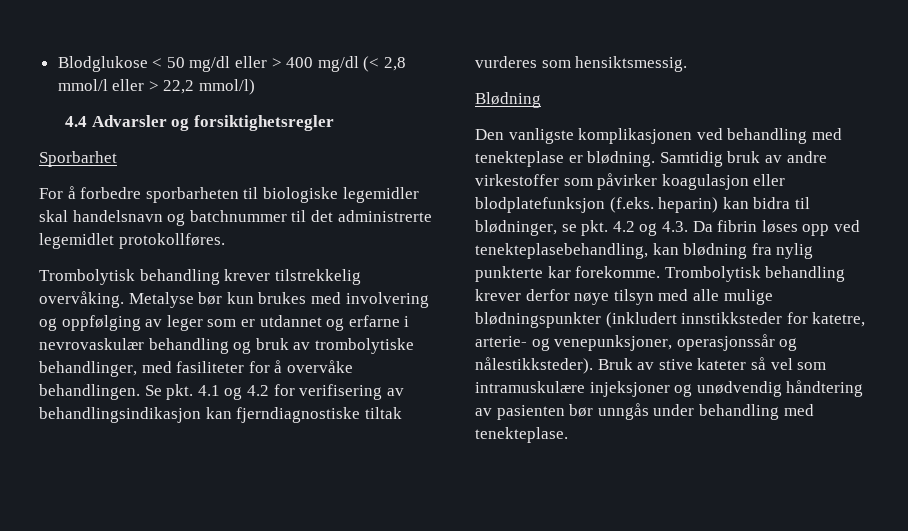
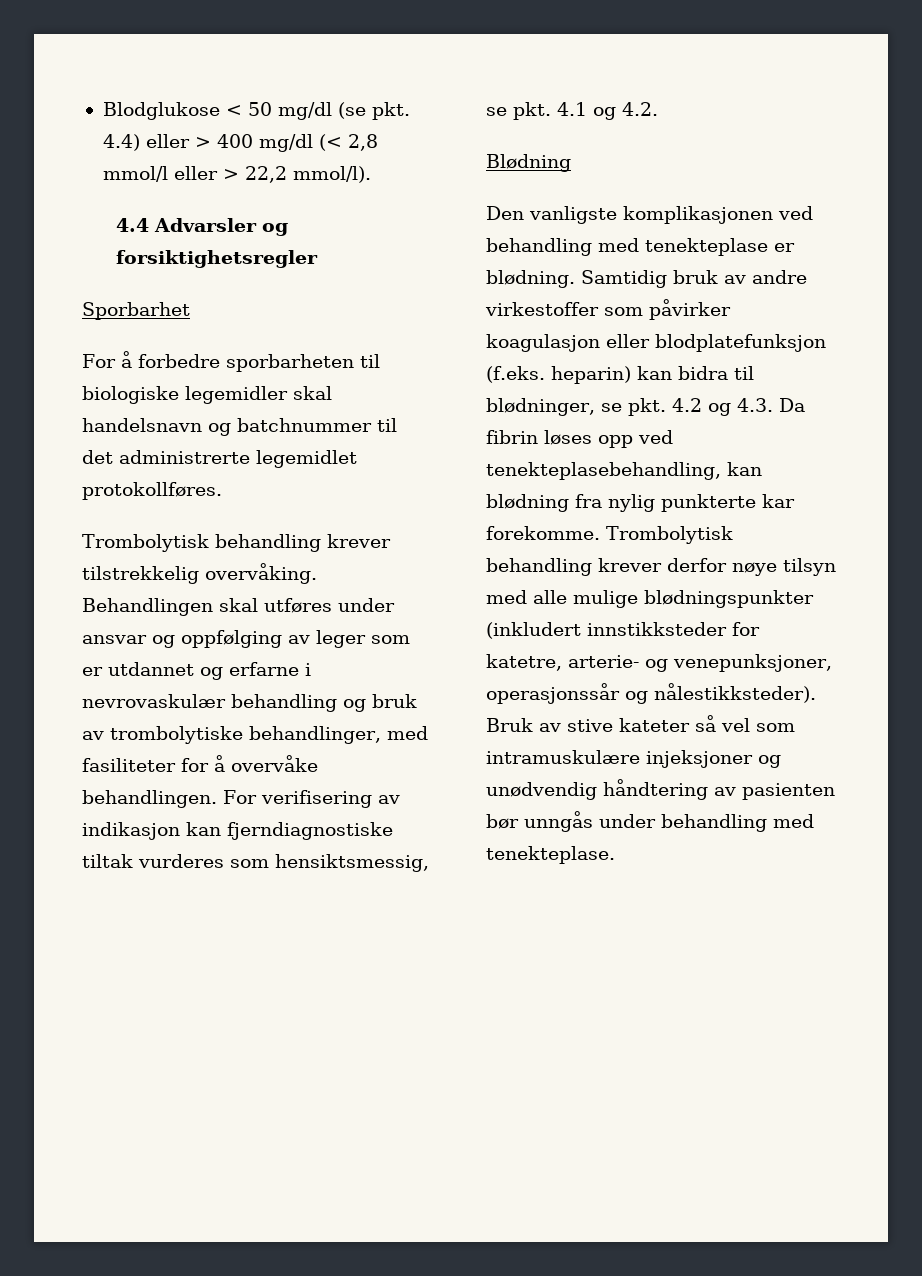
(231, 64) none -> [337,102,410,120] [102,134,140,151] (se pkt. 4.4)
[199,79,256,95] mmol/l) -> [292,166,371,183] mmol/l).
[128,292,429,308] Metalyse bør kun brukes med involvering -> [82,598,395,616] [82,635,147,644] Behandlingen skal utføres under ansvar
[144,384,295,400] Se pkt. 4.1 og 4.2 for -> [223,790,257,804] For
[39,407,201,423] behandlingsindikasjon -> [82,822,180,840] indikasjon
[575,56,688,72] hensiktsmessig. -> [275,854,429,872] [486,102,658,120] hensiktsmessig, se pkt. 4.1 og 4.2.

